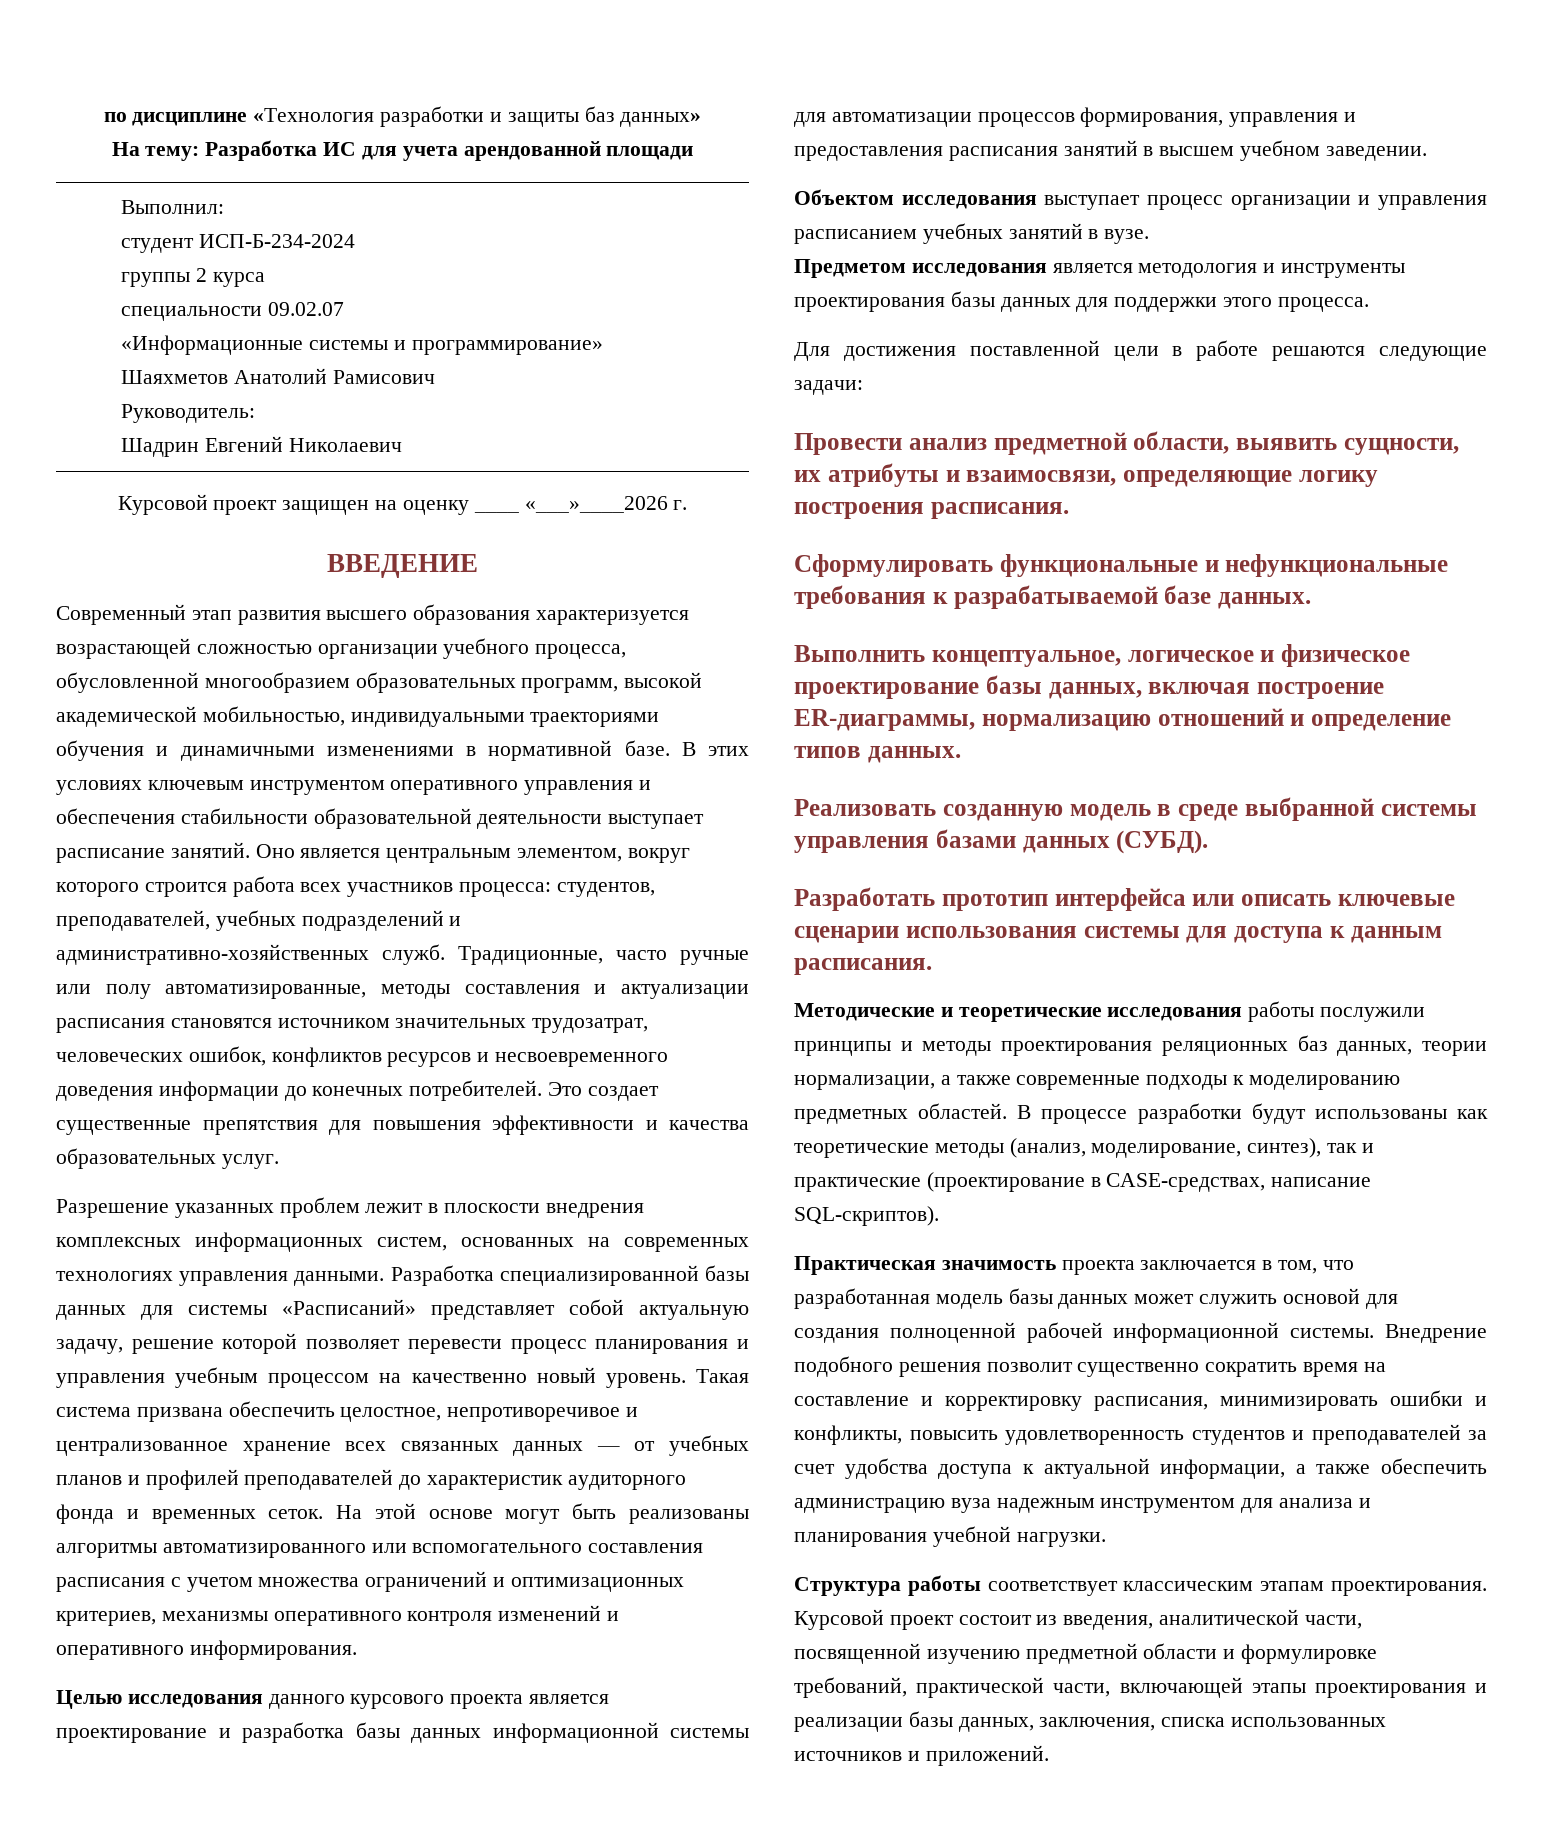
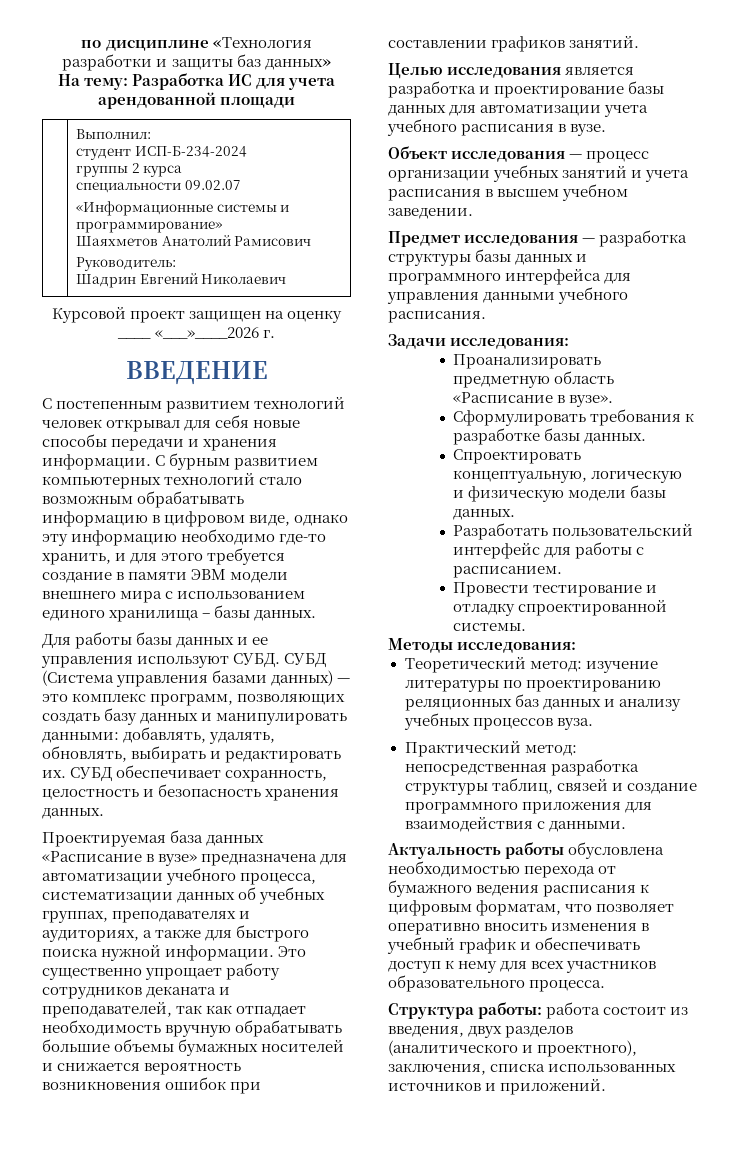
[56,604,690,625] [56,638,627,659] [56,672,703,693] [56,706,660,727] [56,740,749,761] [56,780,652,795] [56,808,705,829] [56,842,690,863] [56,876,655,897] [56,910,462,931] [56,944,749,965] [56,984,749,999] [56,1018,649,1033] [56,1046,669,1067] [56,1080,659,1101] [56,1115,749,1135] [56,1148,279,1169] [56,1197,644,1218] [56,1232,749,1252] [56,1265,749,1286] [56,1299,749,1320] [56,1333,749,1354] [56,1367,749,1388] [56,1401,639,1422] [56,1435,749,1456] [56,1469,686,1490] [56,1503,749,1524] [56,1543,704,1558] [56,1571,684,1592] [56,1605,620,1626] [56,1640,357,1660] [56,1690,610,1709] [56,1722,749,1743] [794,107,1357,127] [794,140,1427,161] [794,189,1487,210] [794,223,1150,244] [794,259,1406,278] [794,291,1369,312] [794,340,1487,361] [794,380,863,395] [794,431,1459,455] [794,463,1378,487] [794,502,1069,519] [794,554,1449,577] [794,585,1311,609] [794,644,1410,667] [794,675,1384,699] [794,708,1451,731] [794,746,961,763] [794,797,1477,821] [794,829,1209,854] [794,887,1455,911] [794,926,1442,943] [794,958,932,975] [794,1001,1426,1022] [794,1035,1487,1056] [794,1075,1400,1090] [794,1103,1488,1124] [794,1138,1374,1158] [794,1172,1372,1192] [794,1206,939,1226] [794,1256,1354,1275] [794,1288,1398,1309] [794,1322,1487,1343] [794,1356,1386,1377] [794,1390,1487,1411] [794,1424,1487,1445] [794,1458,1487,1479] [794,1498,1371,1513] [794,1526,1106,1547] [794,1575,1487,1596] [794,1609,1362,1630] [794,1643,1378,1664] [794,1677,1487,1698] [794,1711,1034,1732] Современный этап развития высшего образования характеризуется возрастающей сложностью организации учебного процесса, обусловленной многообразием образовательных программ, высокой академической мобильностью, индивидуальными траекториями обучения и динамичными изменениями в нормативной базе. В этих условиях ключевым инструментом оперативного управления и обеспечения стабильности образовательной деятельности выступает расписание занятий. Оно является центральным элементом, вокруг которого строится работа всех участников процесса: студентов, преподавателей, учебных подразделений и административно-хозяйственных служб. Традиционные, часто ручные или полу автоматизированные, методы составления и актуализации расписания становятся источником значительных трудозатрат, человеческих ошибок, конфликтов ресурсов и несвоевременного доведения информации до конечных потребителей. Это создает существенные препятствия для повышения эффективности и качества образовательных услуг. // Разрешение указанных проблем лежит в плоскости внедрения комплексных информационных систем, основанных на современных технологиях управления данными. Разработка специализированной базы данных для системы «Расписаний» представляет собой актуальную задачу, решение которой позволяет перевести процесс планирования и управления учебным процессом на качественно новый уровень. Такая система призвана обеспечить целостное, непротиворечивое и централизованное хранение всех связанных данных — от учебных планов и профилей преподавателей до характеристик аудиторного фонда и временных сеток. На этой основе могут быть реализованы алгоритмы автоматизированного или вспомогательного составления расписания с учетом множества ограничений и оптимизационных критериев, механизмы оперативного контроля изменений и оперативного информирования. // Целью исследования данного курсового проекта является проектирование и разработка базы данных информационной системы для автоматизации процессов формирования, управления и предоставления расписания занятий в высшем учебном заведении. // Объектом исследования выступает процесс организации и управления расписанием учебных занятий в вузе. // Предметом исследования является методология и инструменты проектирования базы данных для поддержки этого процесса. // Для достижения поставленной цели в работе решаются следующие задачи: // Провести анализ предметной области, выявить сущности, их атрибуты и взаимосвязи, определяющие логику построения расписания. // Сформулировать функциональные и нефункциональные требования к разрабатываемой базе данных. // Выполнить концептуальное, логическое и физическое проектирование базы данных, включая построение ER-диаграммы, нормализацию отношений и определение типов данных. // Реализовать созданную модель в среде выбранной системы управления базами данных (СУБД). // Разработать прототип интерфейса или описать ключевые сценарии использования системы для доступа к данным расписания. // Методические и теоретические исследования работы послужили принципы и методы проектирования реляционных баз данных, теории нормализации, а также современные подходы к моделированию предметных областей. В процессе разработки будут использованы как теоретические методы (анализ, моделирование, синтез), так и практические (проектирование в CASE-средствах, написание SQL-скриптов). // Практическая значимость проекта заключается в том, что разработанная модель базы данных может служить основой для создания полноценной рабочей информационной системы. Внедрение подобного решения позволит существенно сократить время на составление и корректировку расписания, минимизировать ошибки и конфликты, повысить удовлетворенность студентов и преподавателей за счет удобства доступа к актуальной информации, а также обеспечить администрацию вуза надежным инструментом для анализа и планирования учебной нагрузки. // Структура работы соответствует классическим этапам проектирования. Курсовой проект состоит из введения, аналитической части, посвященной изучению предметной области и формулировке требований, практической части, включающей этапы проектирования и реализации базы данных, -> [42,396,346,413] [42,415,301,432] [42,434,278,451] [42,453,319,470] [42,472,303,489] [42,491,245,508] [42,511,349,527] [42,529,327,546] [42,548,286,565] [42,569,289,583] [42,591,306,603] [42,605,317,622] [42,632,269,649] [41,653,327,668] [42,670,351,687] [42,693,346,706] [42,708,348,725] [42,727,276,744] [42,746,342,763] [42,765,328,782] [42,784,340,801] [42,808,104,819] [42,830,265,847] [42,851,348,866] [42,868,317,885] [42,887,326,904] [42,911,251,923] [42,925,310,942] [42,944,307,961] [42,963,281,980] [42,986,231,999] [42,1001,307,1018] [42,1020,343,1037] [42,1039,345,1056] [42,1062,242,1075] [42,1077,262,1094] [388,35,640,52] [388,63,635,79] [388,81,665,98] [388,105,649,117] [387,119,607,136] [388,146,650,163] [388,165,690,182] [388,184,629,201] [388,208,473,219] [388,230,688,247] [388,249,588,266] [388,268,632,285] [387,287,629,304] [388,311,486,323] [388,334,570,349] [453,354,602,369] [453,371,615,388] [453,392,614,407] [453,409,695,426] [453,428,647,445] [453,449,582,464] [453,470,683,483] [453,485,667,502] [453,509,516,520] [453,523,694,540] [453,542,645,559] [453,566,563,578] [453,582,658,597] [453,599,668,616] [453,623,527,631] [388,638,577,653] [404,656,658,673] [404,679,661,692] [404,694,681,711] [403,713,593,730] [404,740,577,757] [404,759,639,776] [404,778,697,795] [404,801,652,814] [404,816,626,832] [388,842,665,859] [388,861,617,878] [388,880,650,897] [388,900,675,916] [388,923,650,935] [387,937,641,954] [388,960,657,973] [388,975,606,992] [388,1002,689,1019] [388,1026,574,1038] [388,1040,638,1057] С постепенным развитием технологий человек открывал для себя новые способы передачи и хранения информации. С бурным развитием компьютерных технологий стало возможным обрабатывать информацию в цифровом виде, однако эту информацию необходимо где-то хранить, и для этого требуется создание в памяти ЭВМ модели внешнего мира с использованием единого хранилища – базы данных. // Для работы базы данных и ее управления используют СУБД. СУБД (Система управления базами данных) — это комплекс программ, позволяющих создать базу данных и манипулировать данными: добавлять, удалять, обновлять, выбирать и редактировать их. СУБД обеспечивает сохранность, целостность и безопасность хранения данных. // Проектируемая база данных «Расписание в вузе» предназначена для автоматизации учебного процесса, систематизации данных об учебных группах, преподавателях и аудиториях, а также для быстрого поиска нужной информации. Это существенно упрощает работу сотрудников деканата и преподавателей, так как отпадает необходимость вручную обрабатывать большие объемы бумажных носителей и снижается вероятность возникновения ошибок при составлении графиков занятий. // Целью исследования является разработка и проектирование базы данных для автоматизации учета учебного расписания в вузе. // Объект исследования — процесс организации учебных занятий и учета расписания в высшем учебном заведении. // Предмет исследования — разработка структуры базы данных и программного интерфейса для управления данными учебного расписания. // Задачи исследования: // Проанализировать предметную область «Расписание в вузе». // Сформулировать требования к разработке базы данных. // Спроектировать концептуальную, логическую и физическую модели базы данных. // Разработать пользовательский интерфейс для работы с расписанием. // Провести тестирование и отладку спроектированной системы. // Методы исследования: // Теоретический метод: изучение литературы по проектированию реляционных баз данных и анализу учебных процессов вуза. // Практический метод: непосредственная разработка структуры таблиц, связей и создание программного приложения для взаимодействия с данными. // Актуальность работы обусловлена необходимостью перехода от бумажного ведения расписания к цифровым форматам, что позволяет оперативно вносить изменения в учебный график и обеспечивать доступ к нему для всех участников образовательного процесса. // Структура работы: работа состоит из введения, двух разделов (аналитического и проектного),

